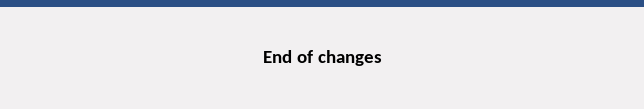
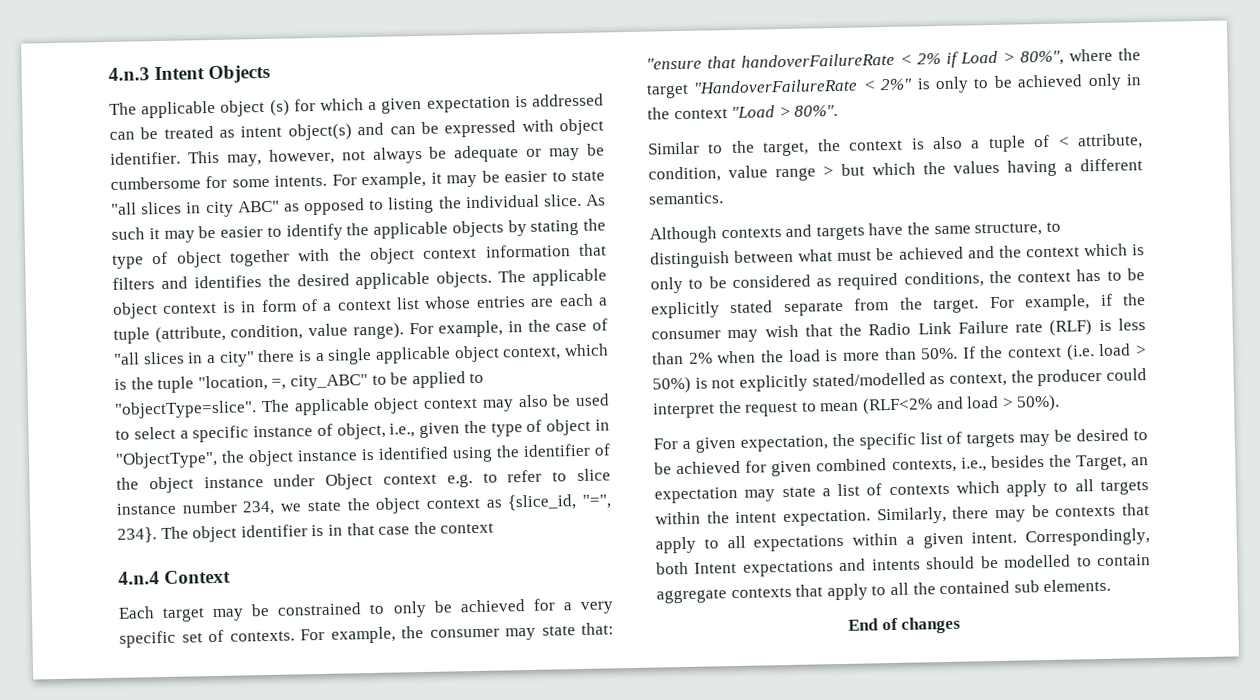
(262, 56) none -> [108,64,271,84] [109,93,604,119] [109,118,604,141] [110,143,605,167] [110,170,605,190] [111,193,606,218] [111,218,606,243] [112,243,607,269] [112,268,607,290] [113,293,608,319] [113,318,608,344] [113,343,609,367] [114,371,485,394] [114,393,610,419] [115,418,610,443] [115,443,611,469] [116,468,611,494] [116,494,612,516] [117,521,495,543] [118,569,232,585] [118,598,614,623] [119,622,614,648] [646,48,1141,70] [646,73,1142,99] [647,104,839,120] [648,133,1143,157] [648,158,1143,183] [649,192,724,205] [649,221,1061,244] [650,243,1145,269] [650,268,1145,294] [651,293,1146,319] [651,318,1146,343] [652,343,1147,365] [652,368,1147,394] [653,394,1061,419] [653,428,1148,453] [654,454,1149,477] [654,479,1149,504] [655,503,1150,527] [655,528,1150,554] [656,554,1151,577] [656,578,1112,604] 4.n.3 Intent Objects // The applicable object (s) for which a given expectation is addressed can be treated as intent object(s) and can be expressed with object identifier. This may, however, not always be adequate or may be cumbersome for some intents. For example, it may be easier to state "all slices in city ABC" as opposed to listing the individual slice. As such it may be easier to identify the applicable objects by stating the type of object together with the object context information that filters and identifies the desired applicable objects. The applicable object context is in form of a context list whose entries are each a tuple (attribute, condition, value range). For example, in the case of "all slices in a city" there is a single applicable object context, which is the tuple "location, =, city_ABC" to be applied to "objectType=slice". The applicable object context may also be used to select a specific instance of object, i.e., given the type of object in "ObjectType", the object instance is identified using the identifier of the object instance under Object context e.g. to refer to slice instance number 234, we state the object context as {slice_id, "=", 234}. The object identifier is in that case the context // 4.n.4 Context // Each target may be constrained to only be achieved for a very specific set of contexts. For example, the consumer may state that: "ensure that handoverFailureRate < 2% if Load > 80%", where the target "HandoverFailureRate < 2%" is only to be achieved only in the context "Load > 80%". // Similar to the target, the context is also a tuple of < attribute, condition, value range > but which the values having a different semantics. // Although contexts and targets have the same structure, to distinguish between what must be achieved and the context which is only to be considered as required conditions, the context has to be explicitly stated separate from the target. For example, if the consumer may wish that the Radio Link Failure rate (RLF) is less than 2% when the load is more than 50%. If the context (i.e. load > 50%) is not explicitly stated/modelled as context, the producer could interpret the request to mean (RLF<2% and load > 50%). // For a given expectation, the specific list of targets may be desired to be achieved for given combined contexts, i.e., besides the Target, an expectation may state a list of contexts which apply to all targets within the intent expectation. Similarly, there may be contexts that apply to all expectations within a given intent. Correspondingly, both Intent expectations and intents should be modelled to contain aggregate contexts that apply to all the contained sub elements. //

